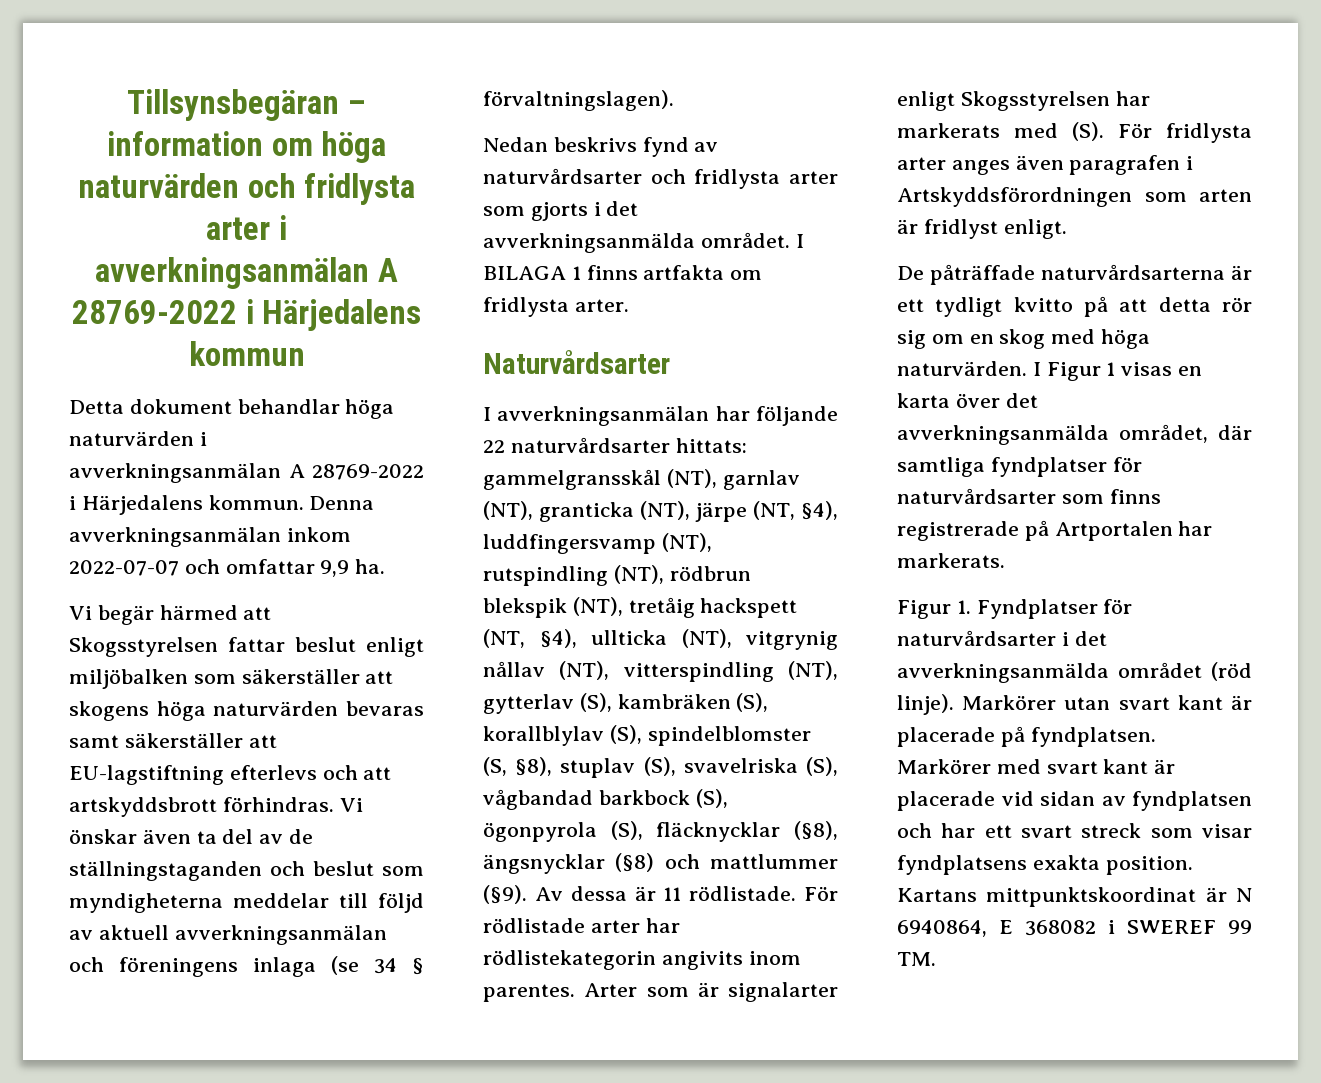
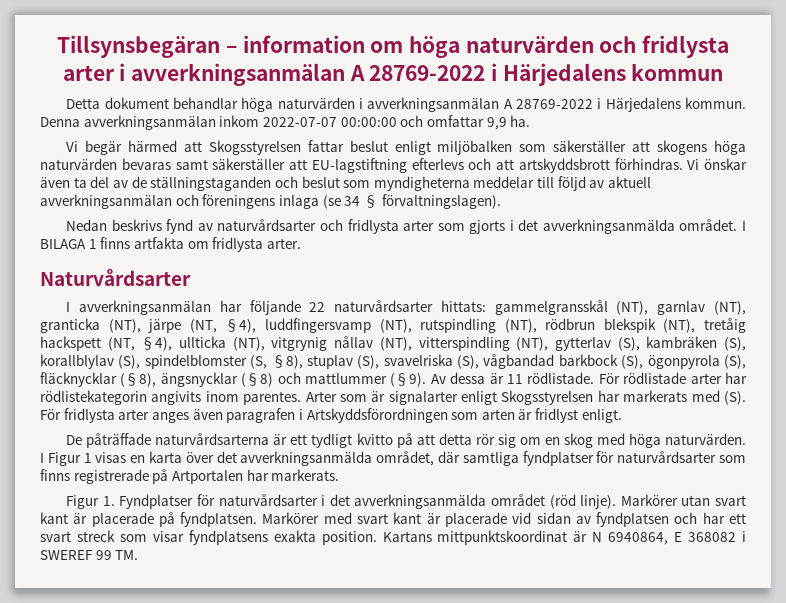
(179, 568) none -> [340,117,397,127] 00:00:00

